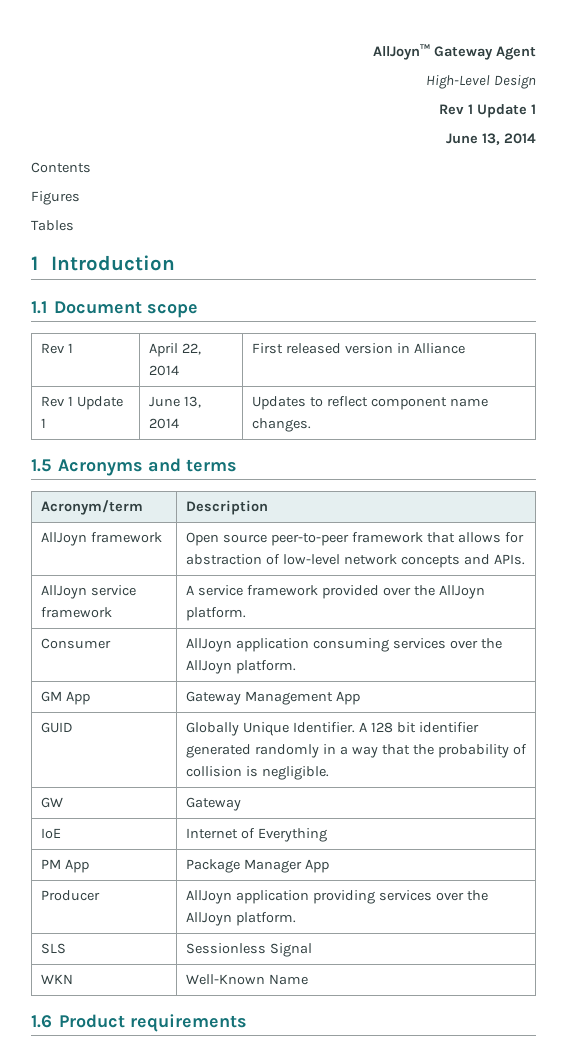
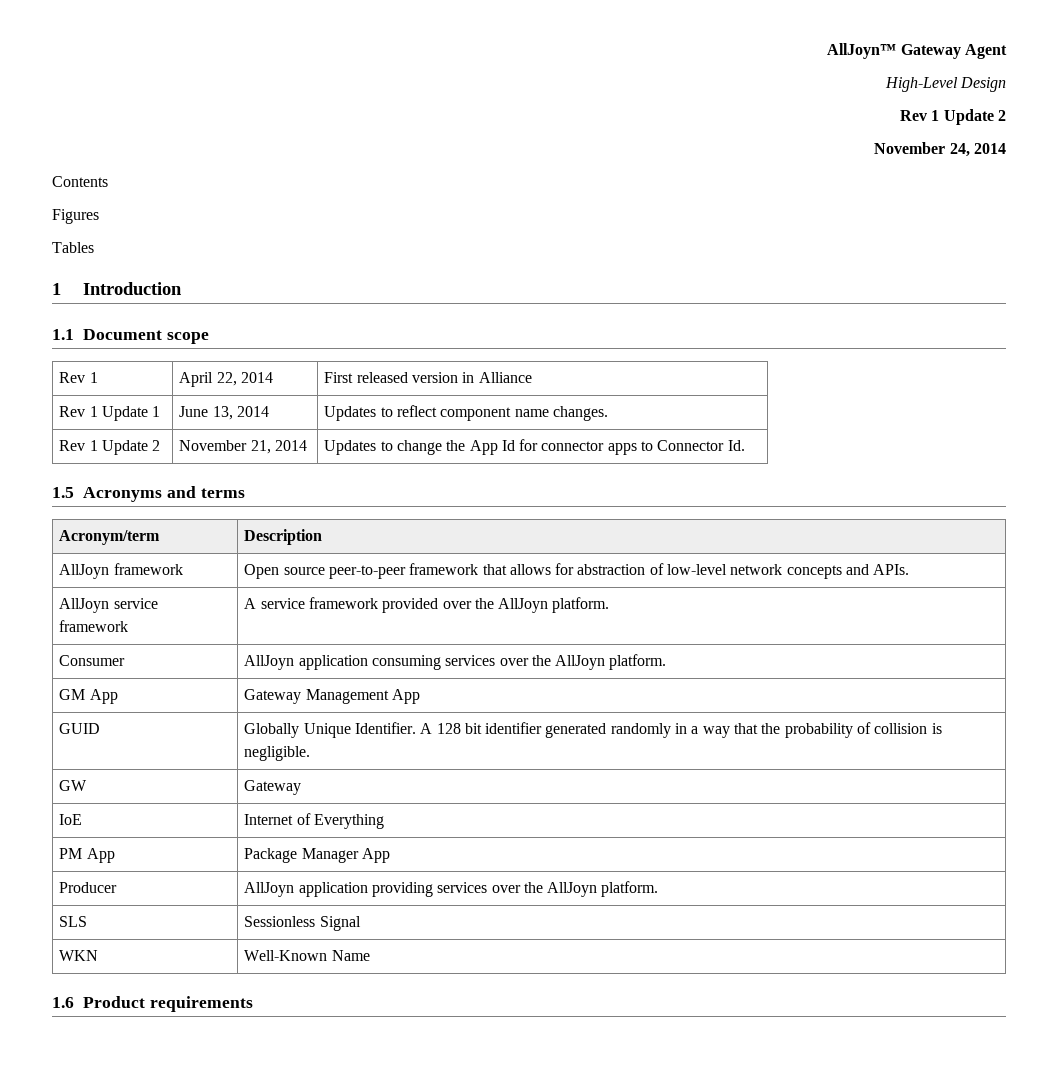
[531,104,536,114] [446,133,501,145] 1 // June 13, -> [998,110,1007,121] [874,142,970,157] 2 // November 24,
(312, 425) none -> [59,440,161,455] [179,440,307,454] [324,439,745,455] // Rev 1 Update 2 | November 21, 2014 | Updates to change the App Id for connector apps to Connector Id.

